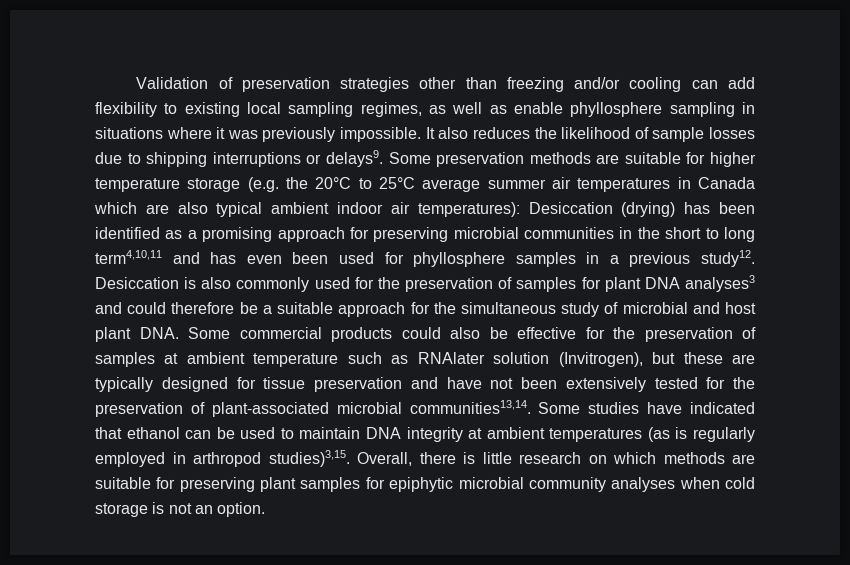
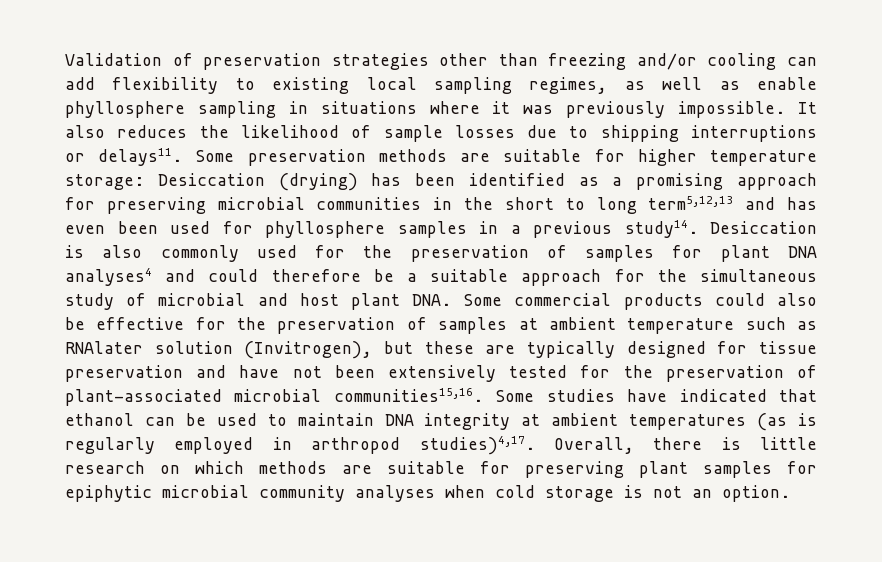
[325,150,383,167] delays9. -> [98,148,183,166] delays11.
[187,177,755,192] [94,202,520,217] storage (e.g. the 20°C to 25°C average summer air temperatures in Canada which are also typical ambient indoor air temperatures): -> [65,174,144,190] storage:
[95,250,162,264] term4,10,11 -> [648,196,734,210] term5,12,13
[701,250,755,267] study12. -> [624,220,698,238] study14.
[685,275,755,292] analyses3 -> [65,268,152,286] analyses4
[409,400,531,414] communities13,14. -> [333,388,483,402] communities15,16.
[268,450,350,467] studies)3,15. -> [419,436,535,455] studies)4,17.

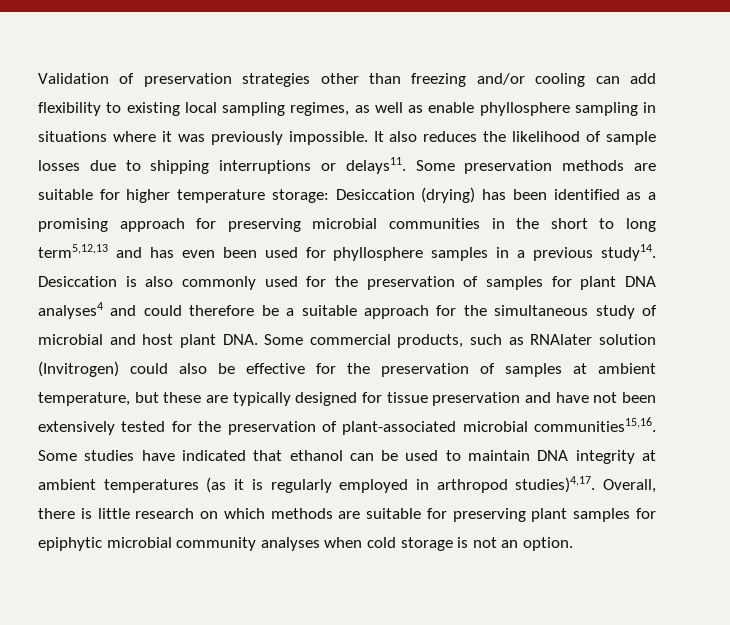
[623,293,703,310] products -> [397,334,656,348] [38,361,119,377] products, such as RNAlater solution (Invitrogen)
[627,317,818,334] [65,341,373,359] temperature such as RNAlater solution (Invitrogen), -> [38,392,130,406] temperature,
(788, 422) none -> [234,479,245,490] it

